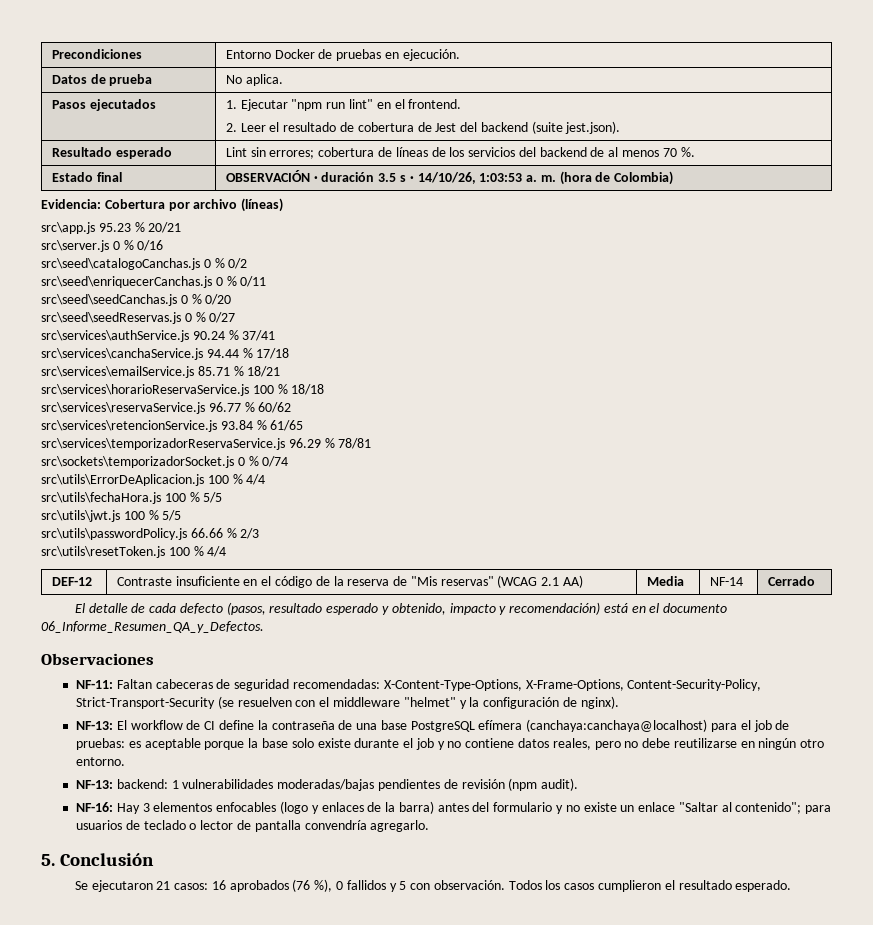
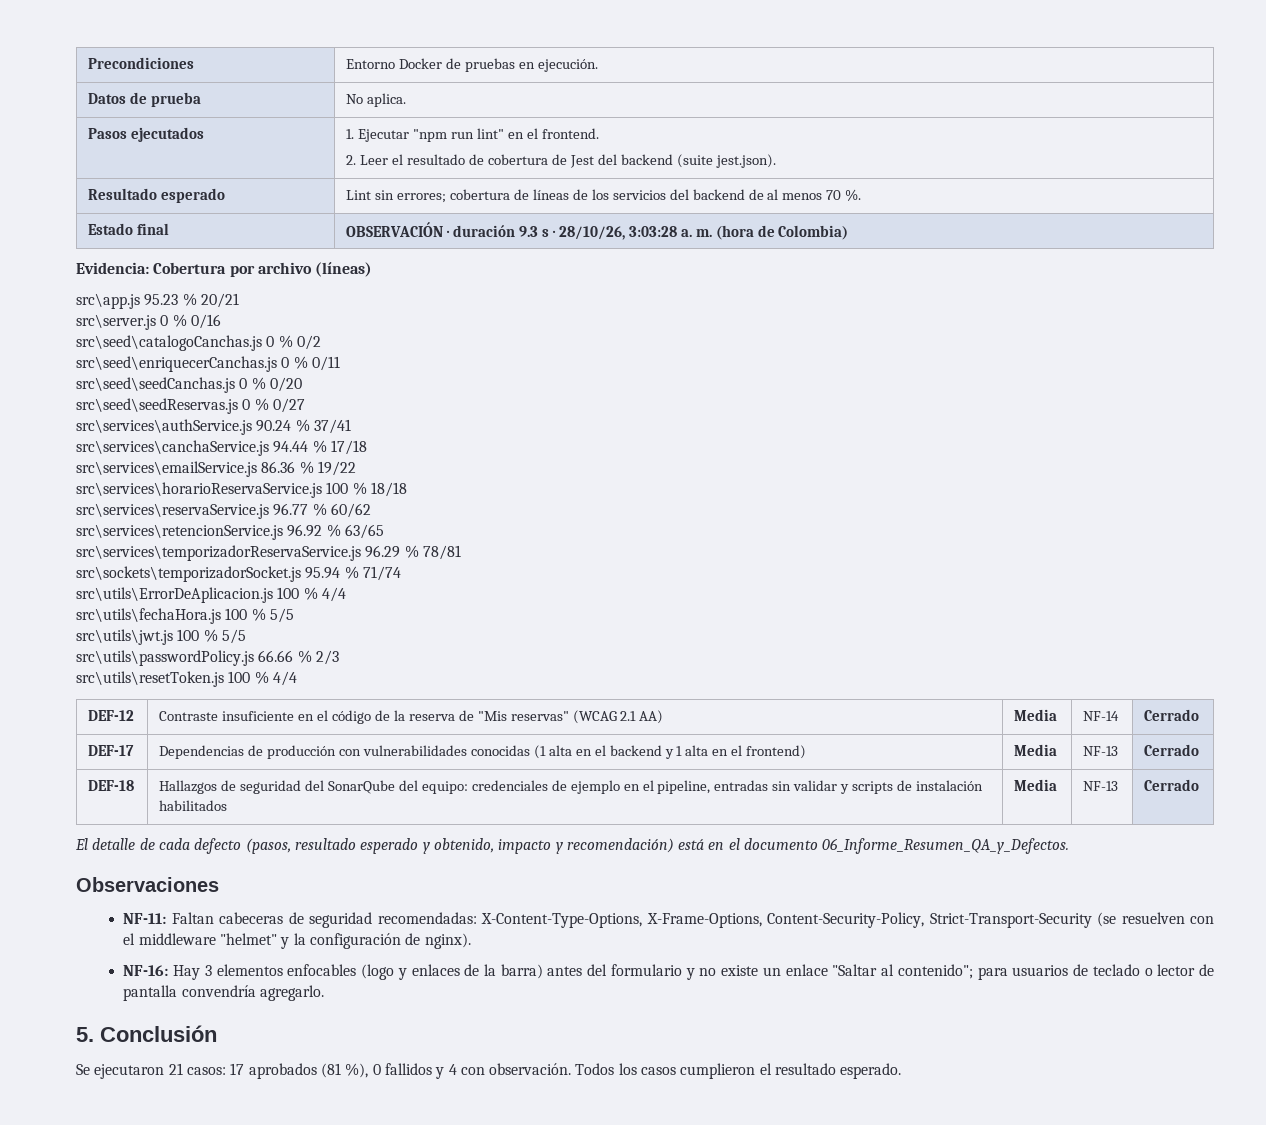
[378,173,397,182] 3.5 -> [519,226,539,237] 9.3
[417,172,523,184] 14/10/26, 1:03:53 -> [558,226,677,240] 28/10/26, 3:03:28
[197,366,281,377] 85.71 % 18/21 -> [261,461,356,476] 86.36 % 19/22
[220,420,304,431] 93.84 % 61/65 -> [287,524,384,539] 96.92 % 63/65
[237,456,289,467] 0 % 0/74 -> [305,566,401,581] 95.94 % 71/74
(815, 581) none -> [88,745,135,756] [159,745,807,759] [1014,744,1058,756] [1083,746,1119,756] [1144,744,1200,756] [88,780,135,791] [159,780,983,794] [159,800,228,811] [1014,779,1058,791] [1083,781,1119,791] [1144,779,1200,791] // DEF-17 | Dependencias de producción con vulnerabilidades conocidas (1 alta en el backend y 1 alta en el frontend) | Media | NF-13 | Cerrado // DEF-18 | Hallazgos de seguridad del SonarQube del equipo: credenciales de ejemplo en el pipeline, entradas sin validar y scripts de instalación habilitados | Media | NF-13 | Cerrado
[76,719,790,732] [76,738,825,750] [76,757,126,766] [76,778,579,791] // NF-13: El workflow de CI define la contraseña de una base PostgreSQL efímera (canchaya:canchaya@localhost) para el job de pruebas: es aceptable porque la base solo existe durante el job y no contiene datos reales, pero no debe reutilizarse en ningún otro entorno. // NF-13: backend: 1 vulnerabilidades moderadas/bajas pendientes de revisión (npm audit). -> (471, 941) none
[211,879,311,892] 16 aprobados (76 -> [230,1063,341,1079] 17 aprobados (81
[399,881,407,890] 5 -> [448,1064,457,1075] 4

